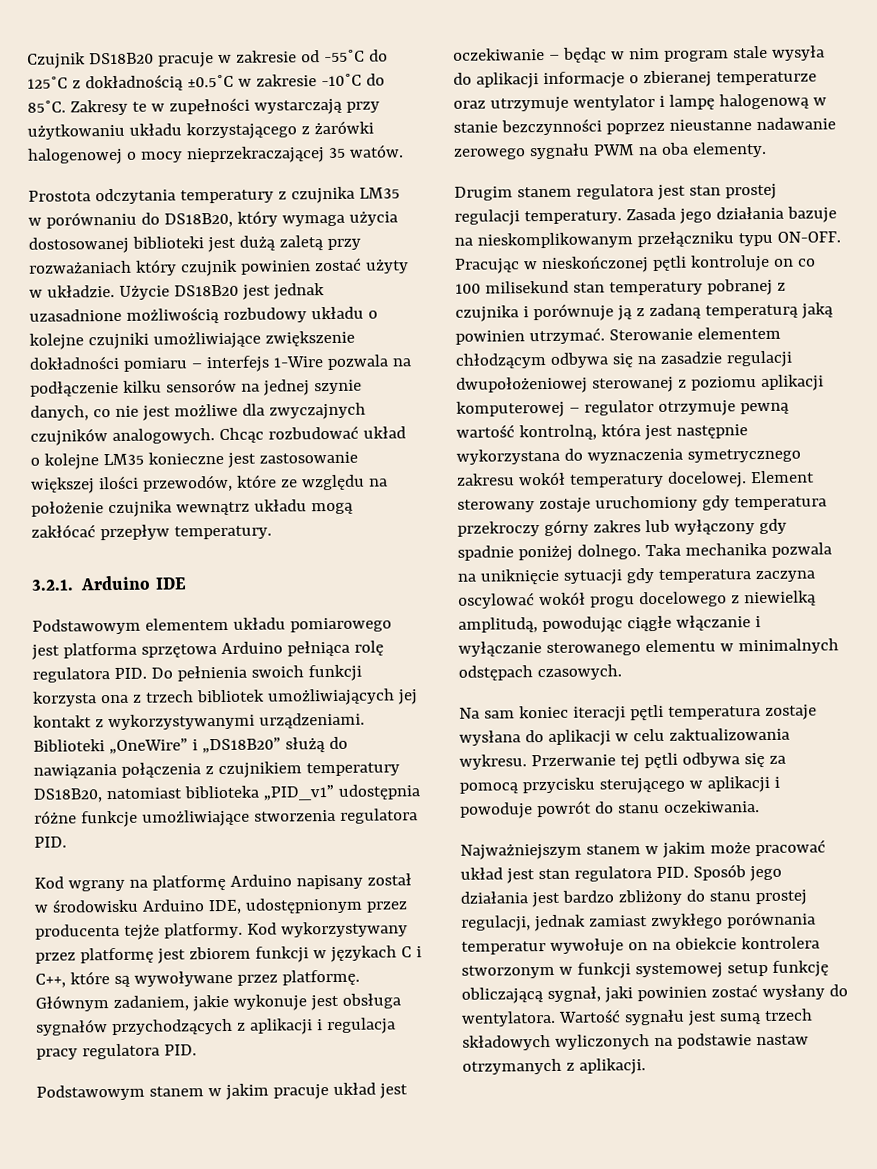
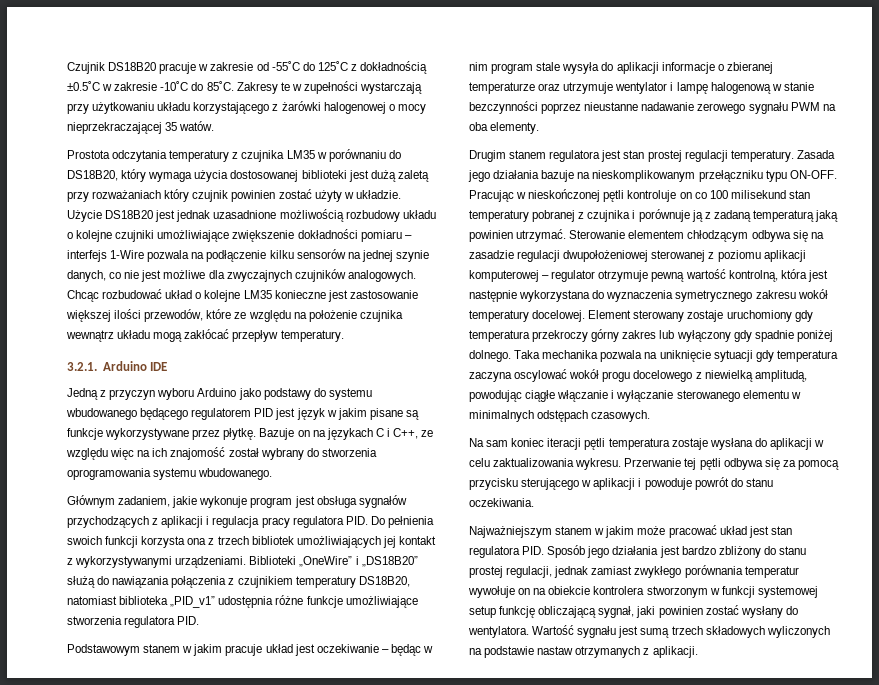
[32,617,392,635] [31,640,384,660] Podstawowym elementem układu pomiarowego jest platforma sprzętowa Arduino pełniąca rolę -> [67,388,372,400] [66,408,419,420] [67,428,434,440] [66,447,377,460] [67,468,273,480] [67,495,407,508] [67,516,290,528] Jedną z przyczyn wyboru Arduino jako podstawy do systemu wbudowanego będącego regulatorem PID jest język w jakim pisane są funkcje wykorzystywane przez płytkę. Bazuje on na językach C i C++, ze względu więc na ich znajomość został wybrany do stworzenia oprogramowania systemu wbudowanego. // Głównym zadaniem, jakie wykonuje program jest obsługa sygnałów przychodzących z aplikacji i regulacja pracy
[34,873,412,892] [34,897,408,915] [35,921,408,940] [35,945,422,964] [35,969,360,988] [35,993,401,1012] [36,1017,396,1036] [36,1043,197,1060] // Kod wgrany na platformę Arduino napisany został w środowisku Arduino IDE, udostępnionym przez producenta tejże platformy. Kod wykorzystywany przez platformę jest zbiorem funkcji w językach C i C++, które są wywoływane przez platformę. Głównym zadaniem, jakie wykonuje jest obsługa sygnałów przychodzących z aplikacji i regulacja pracy regulatora PID. -> (200, 620) none

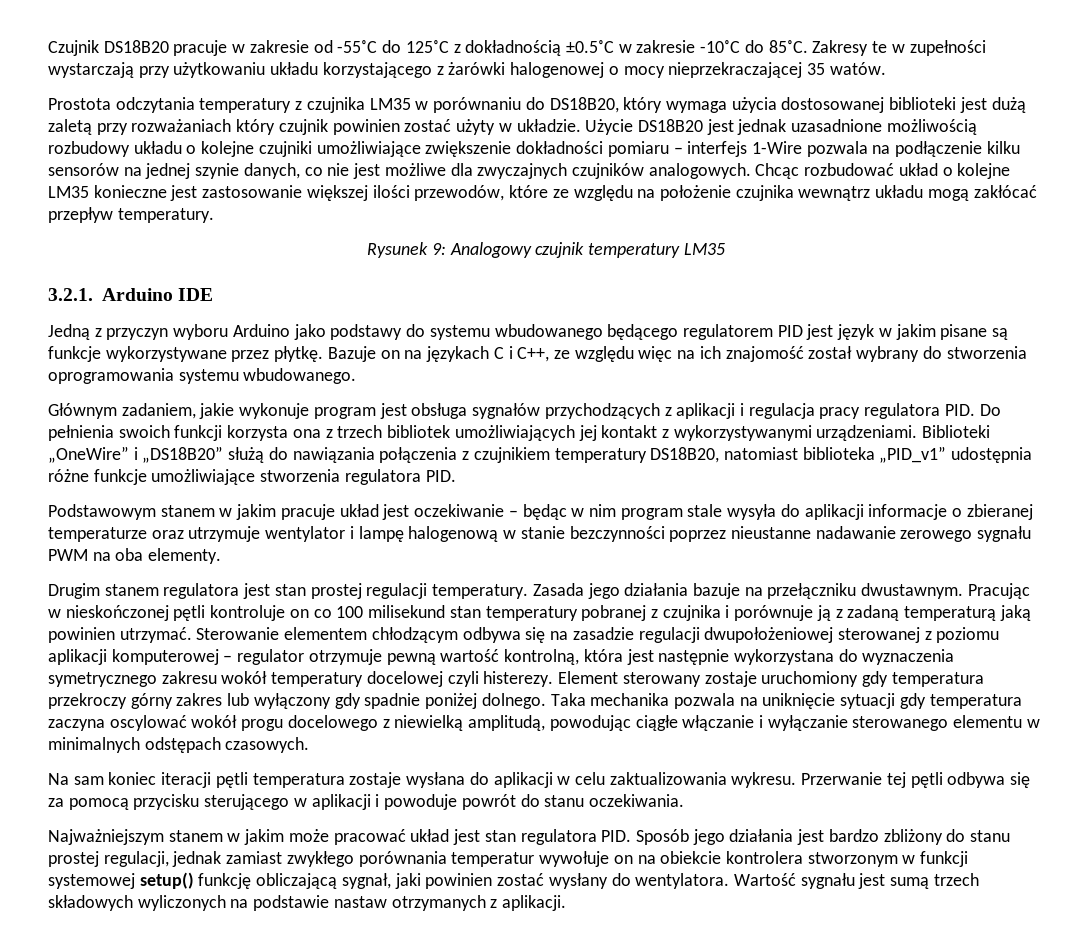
(344, 336) none -> [367,242,725,258] // Rysunek 9: Analogowy czujnik temperatury LM35
[592,170,837,182] nieskomplikowanym przełączniku typu ON-OFF. -> [767,583,964,599] przełączniku dwustawnym.
[532,310,586,322] docelowej. -> [366,671,554,687] docelowej czyli histerezy.
[469,606,496,618] setup -> [139,872,194,889] setup()

